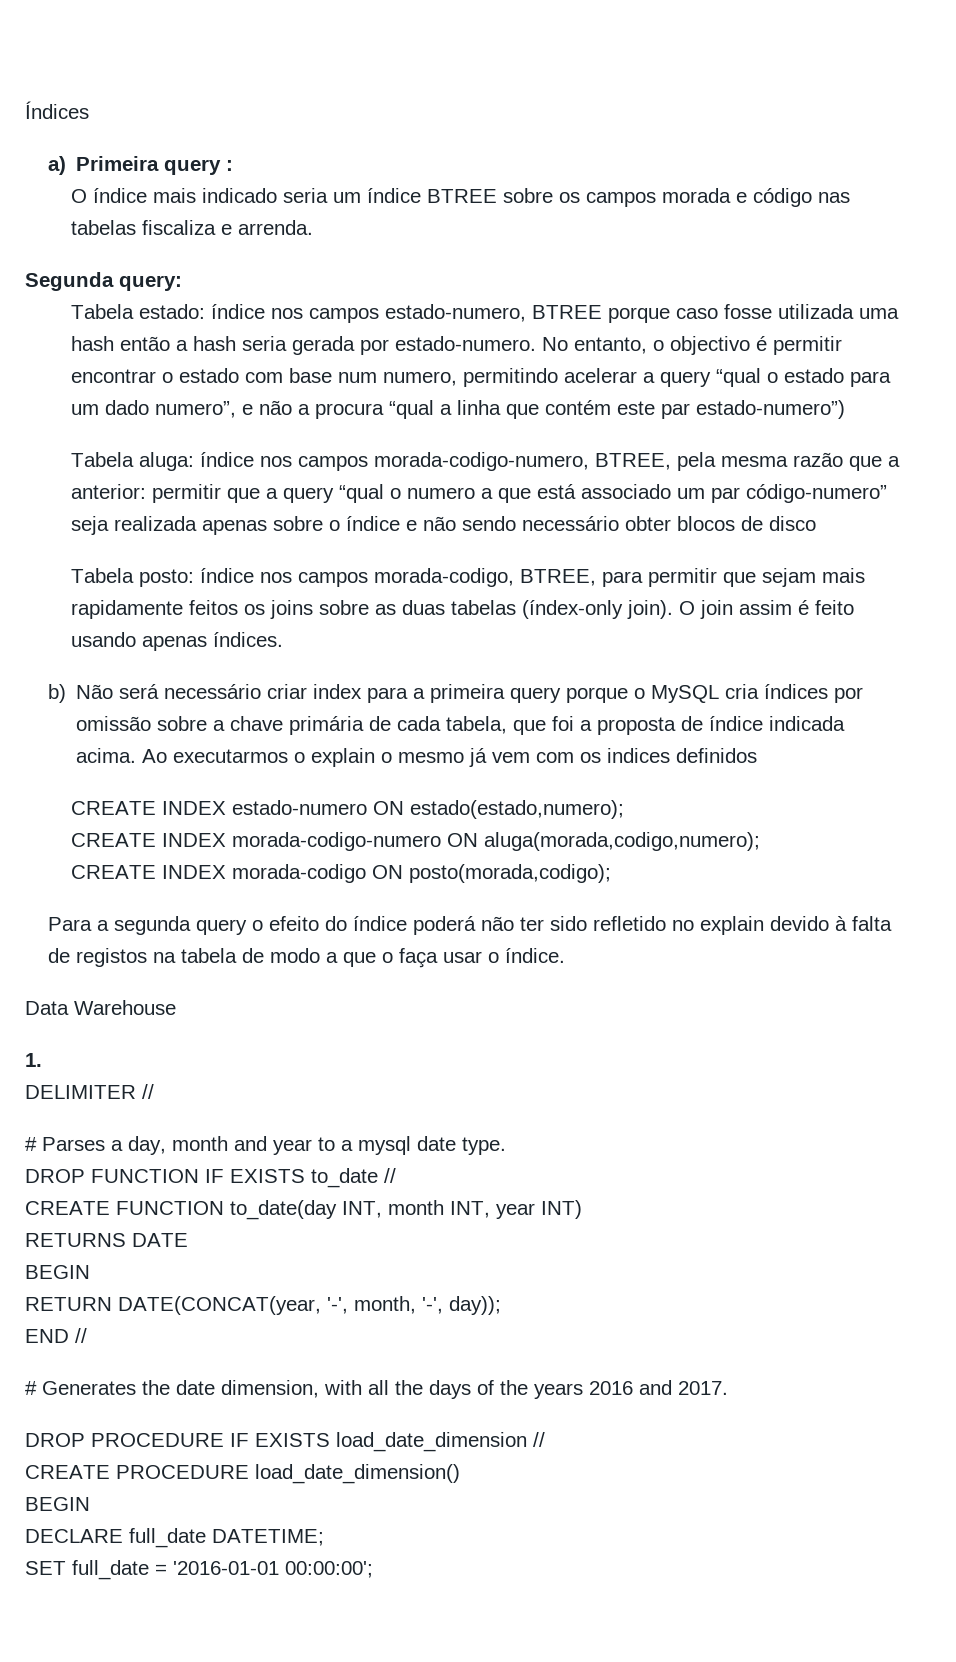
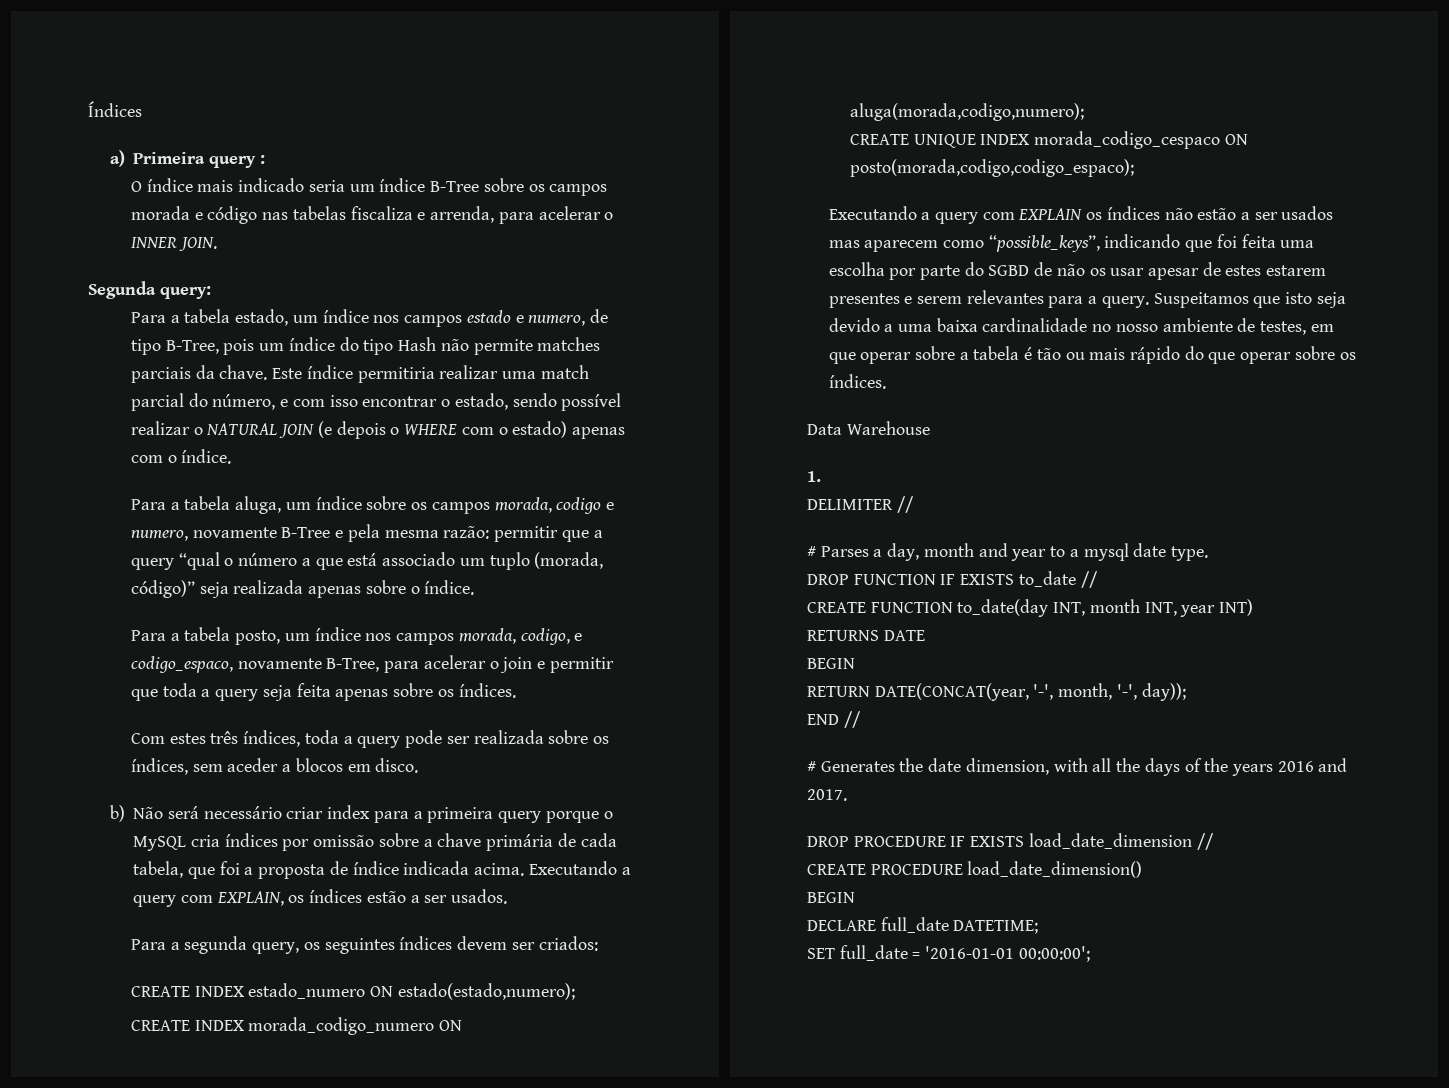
[426,189,497,203] BTREE -> [430,181,480,192] B-Tree
[237,220,313,235] [25,272,182,291] [70,304,899,323] [70,336,842,355] [70,368,891,387] [70,400,845,419] [70,452,900,471] [70,484,146,499] arrenda. // Segunda query: // Tabela estado: índice nos campos estado-numero, BTREE porque caso fosse utilizada uma hash então a hash seria gerada por estado-numero. No entanto, o objectivo é permitir encontrar o estado com base num numero, permitindo acelerar a query “qual o estado para um dado numero”, e não a procura “qual a linha que contém este par estado-numero”) // Tabela aluga: índice nos campos morada-codigo-numero, BTREE, pela mesma razão que a anterior: -> [430,206,614,224] [130,237,217,251] [88,281,211,299] [130,309,608,327] [130,337,601,355] [130,365,589,383] [130,393,622,411] [130,421,625,439] [130,449,232,464] [130,496,614,514] [130,524,490,542] arrenda, para acelerar o INNER JOIN. // Segunda query: // Para a tabela estado, um índice nos campos estado e numero, de tipo B-Tree, pois um índice do tipo Hash não permite matches parciais da chave. Este índice permitiria realizar uma match parcial do número, e com isso encontrar o estado, sendo possível realizar o NATURAL JOIN (e depois o WHERE com o estado) apenas com o índice. // Para a tabela aluga, um índice sobre os campos morada, codigo e numero, novamente B-Tree e pela mesma razão:
[406,487,475,499] numero -> [238,553,298,566] número
[710,484,887,503] par código-numero” -> [489,552,604,570] [130,580,195,598] tuplo (morada, código)”
[345,516,816,531] [70,568,865,587] [70,600,854,619] [70,632,283,651] índice e não sendo necessário obter blocos de disco // Tabela posto: índice nos campos morada-codigo, BTREE, para permitir que sejam mais rapidamente feitos os joins sobre as duas tabelas (índex-only join). O join assim é feito usando apenas índices. -> [424,580,475,595] [130,627,583,645] [130,655,614,673] [130,683,516,701] [130,730,609,748] [130,758,419,775] índice. // Para a tabela posto, um índice nos campos morada, codigo, e codigo_espaco, novamente B-Tree, para acelerar o join e permitir que toda a query seja feita apenas sobre os índices. // Com estes três índices, toda a query pode ser realizada sobre os índices, sem aceder a blocos em disco.
[142,748,758,767] [70,800,367,815] Ao executarmos o explain o mesmo já vem com os indices definidos // CREATE INDEX estado-numero -> [528,861,631,875] [133,889,508,907] [130,936,598,954] [130,983,366,999] Executando a query com EXPLAIN, os índices estão a ser usados. // Para a segunda query, os seguintes índices devem ser criados: // CREATE INDEX estado_numero
[231,832,441,851] morada-codigo-numero -> [248,1017,435,1035] morada_codigo_numero
[161,864,611,883] [47,916,892,935] [47,948,565,968] INDEX morada-codigo ON posto(morada,codigo); // Para a segunda query o efeito do índice poderá não ter sido refletido no explain devido à falta de registos na tabela de modo a que o faça usar o índice. -> [913,131,1248,149] [849,159,1134,177] [828,206,1334,224] [828,234,1315,252] [828,262,1327,280] [828,290,1346,308] [828,318,1334,335] [828,346,1356,364] [828,374,886,389] UNIQUE INDEX morada_codigo_cespaco ON posto(morada,codigo,codigo_espaco); // Executando a query com EXPLAIN os índices não estão a ser usados mas aparecem como “possible_keys”, indicando que foi feita uma escolha por parte do SGBD de não os usar apesar de estes estarem presentes e serem relevantes para a query. Suspeitamos que isto seja devido a uma baixa cardinalidade no nosso ambiente de testes, em que operar sobre a tabela é tão ou mais rápido do que operar sobre os índices.

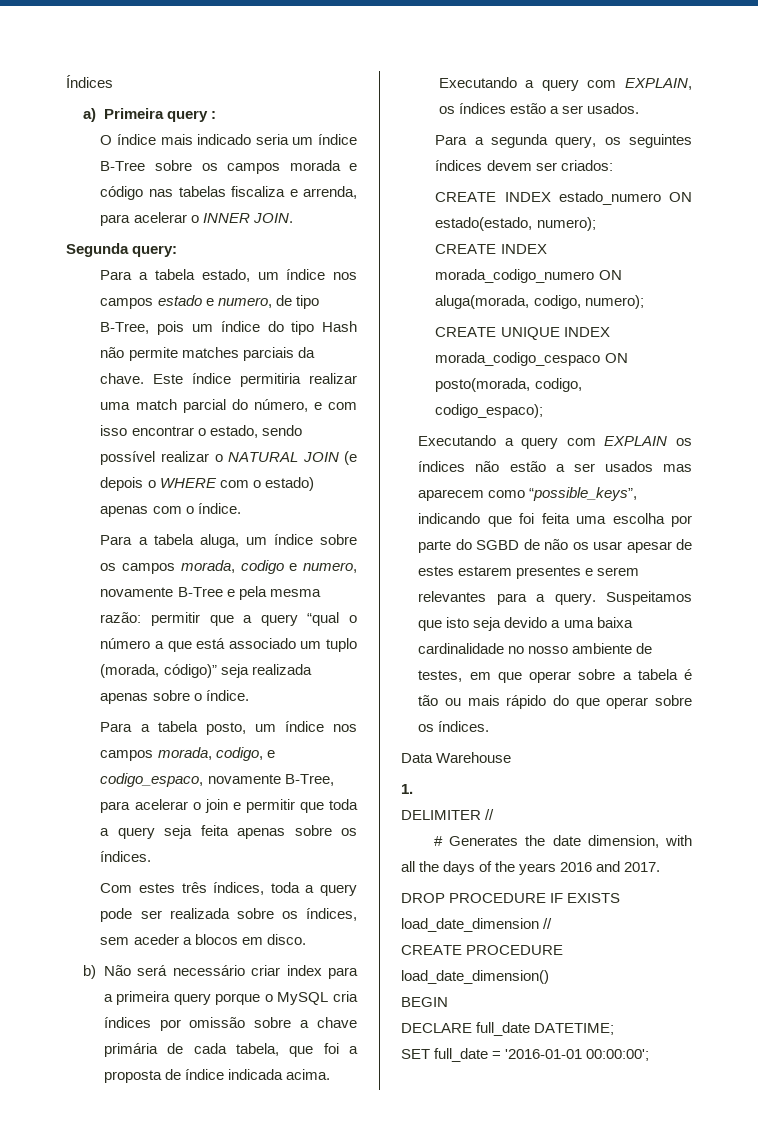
[397,983,575,1000] estado(estado,numero); -> [435,217,596,231] estado(estado, numero);
[849,103,1084,121] aluga(morada,codigo,numero); -> [435,295,644,309] aluga(morada, codigo, numero);
[849,159,1134,177] posto(morada,codigo,codigo_espaco); -> [435,378,582,392] [435,404,544,418] posto(morada, codigo, codigo_espaco);
[807,543,1208,561] [807,571,1098,588] [807,599,1254,617] [807,630,925,641] [807,658,855,669] [807,683,1186,701] [807,711,861,728] // # Parses a day, month and year to a mysql date type. // DROP FUNCTION IF EXISTS to_date // // CREATE FUNCTION to_date(day INT, month INT, year INT) // RETURNS DATE // BEGIN // RETURN DATE(CONCAT(year, '-', month, '-', day)); // END // -> (495, 814) none

